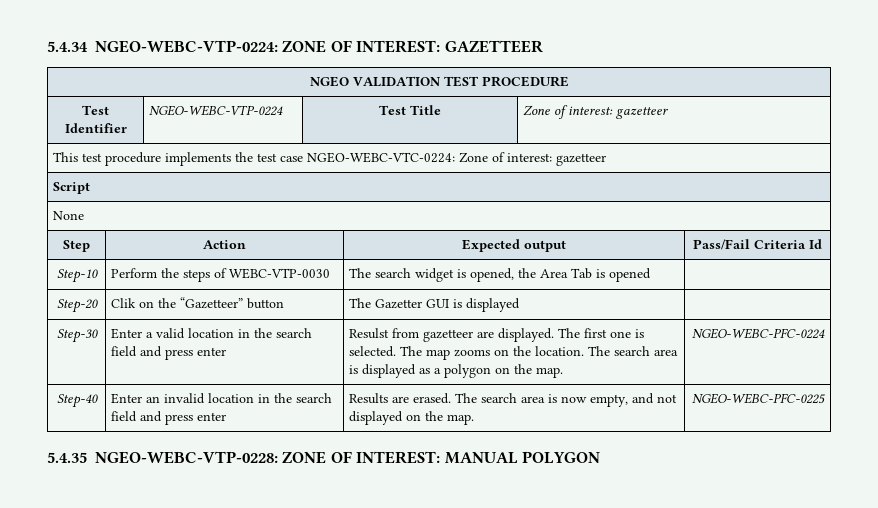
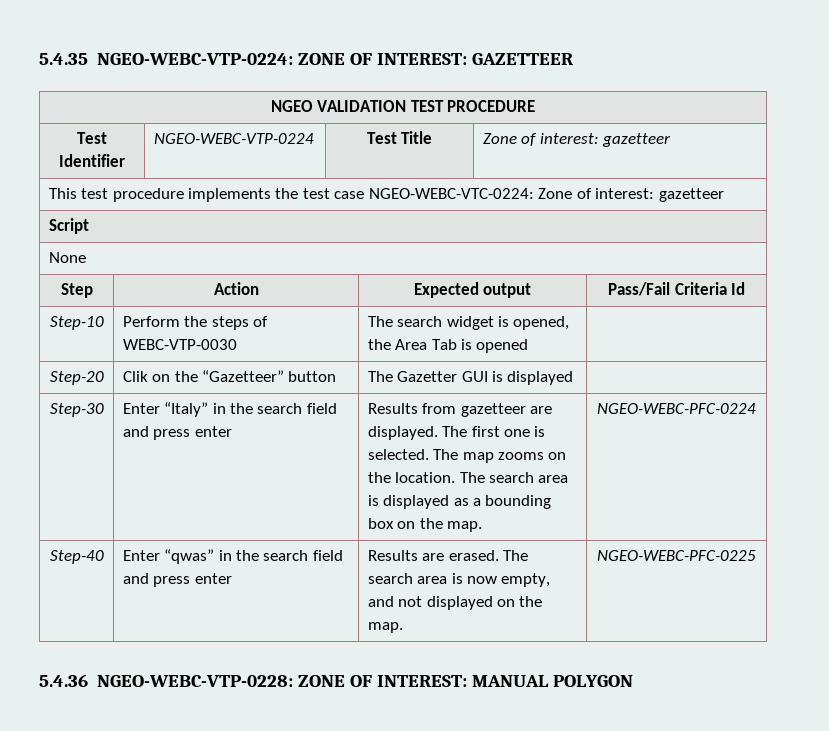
[47,41,88,52] 5.4.34 -> [39,53,88,65] 5.4.35
[146,328,313,339] [111,346,227,360] [349,328,390,339] a valid location in the search field and press enter | Resulst -> [164,402,337,417] [122,426,232,440] [367,403,418,414] “Italy” in the search field and press enter | Results
[444,364,492,378] polygon -> [485,495,552,509] [367,518,394,529] bounding box
[146,393,255,404] an invalid location -> [164,549,215,564] “qwas”
[47,452,87,463] 5.4.35 -> [39,674,88,687] 5.4.36

